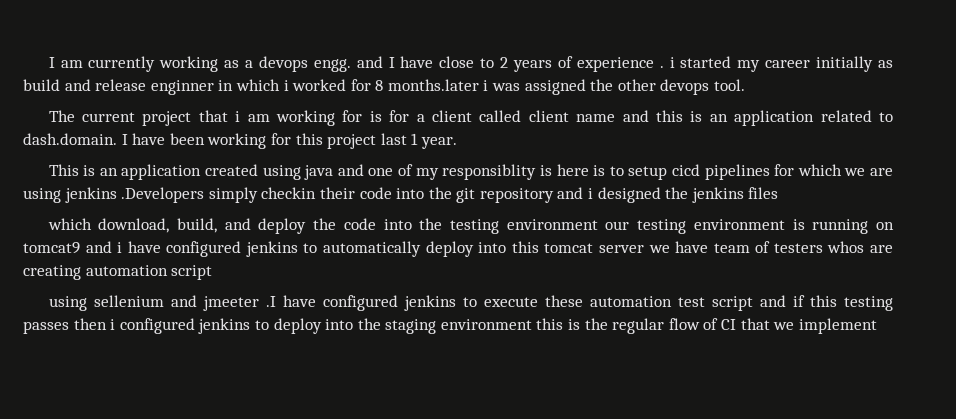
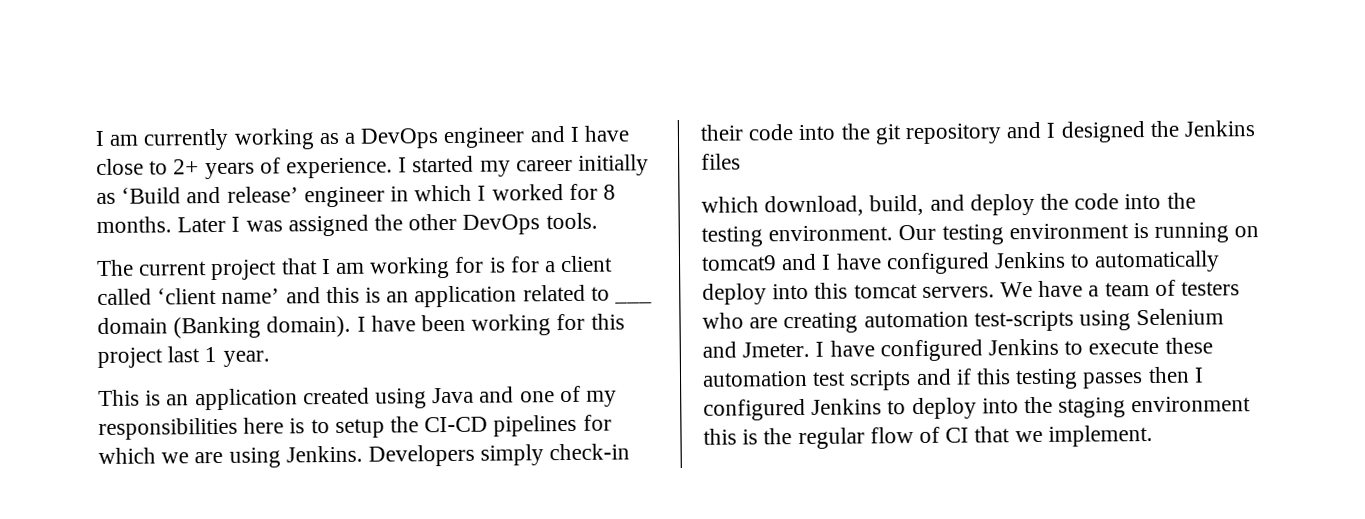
[258,56,351,72] devops engg. -> [360,127,526,149] DevOps engineer
[500,57,509,68] 2 -> [173,159,200,175] 2+
[576,57,675,72] experience . i -> [286,157,408,179] experience. I
[23,79,214,95] build and release enginner -> [121,186,385,208] ‘Build and release’ engineer
[283,80,289,91] i -> [477,185,487,201] I
[387,79,489,91] months.later i -> [96,216,241,234] months. Later I
[660,79,746,95] devops tool. -> [462,212,598,235] DevOps tools.
[235,111,241,122] i -> [320,259,331,275] I
[528,110,616,122] client name -> [157,287,281,305] ‘client name’
[23,133,117,145] dash.domain. -> [614,300,653,304] [97,315,352,339] ___ domain (Banking domain).
[304,165,334,180] java -> [432,387,475,404] Java
[442,164,552,180] responsiblity is -> [98,417,238,441] responsibilities
[671,164,700,176] cicd -> [390,416,489,433] the CI-CD
[64,187,317,203] jenkins .Developers simply checkin -> [285,443,631,467] Jenkins. Developers simply check-in
[588,188,594,199] i -> [1046,122,1056,138] I
[691,187,744,203] jenkins -> [1184,120,1256,137] Jenkins
[506,219,630,230] environment our -> [768,224,937,242] environment. Our
[117,241,298,257] i have configured jenkins -> [821,251,1067,275] I have configured Jenkins
[598,241,709,253] server we have -> [921,280,1100,298] servers. We have a
[827,241,865,253] whos -> [702,312,744,329] who
[171,265,213,280] [48,295,456,311] script // using sellenium and jmeeter .I have configured jenkins -> [973,308,1225,332] [702,338,1060,362] test-scripts using Selenium and Jmeter. I have configured Jenkins
[711,296,753,311] script -> [849,370,912,391] scripts
[110,318,251,334] i configured jenkins -> [1193,367,1204,383] [703,398,883,421] I configured Jenkins
[798,318,877,334] implement -> [1047,424,1153,447] implement.

